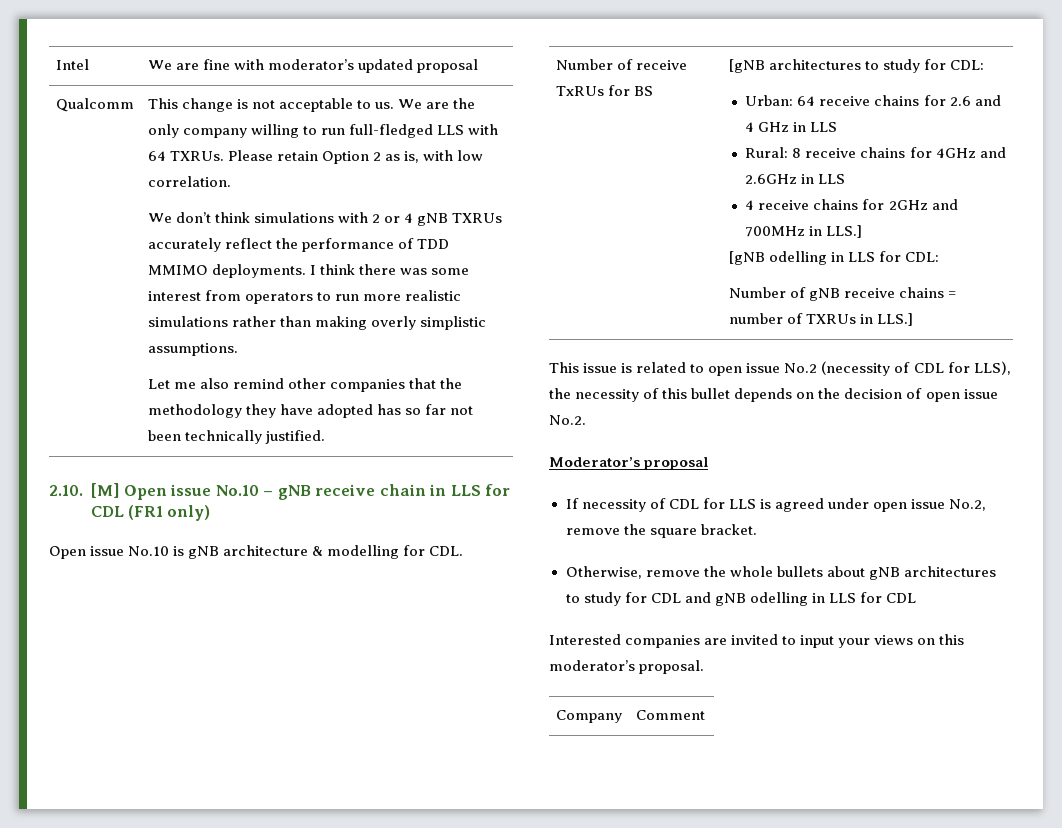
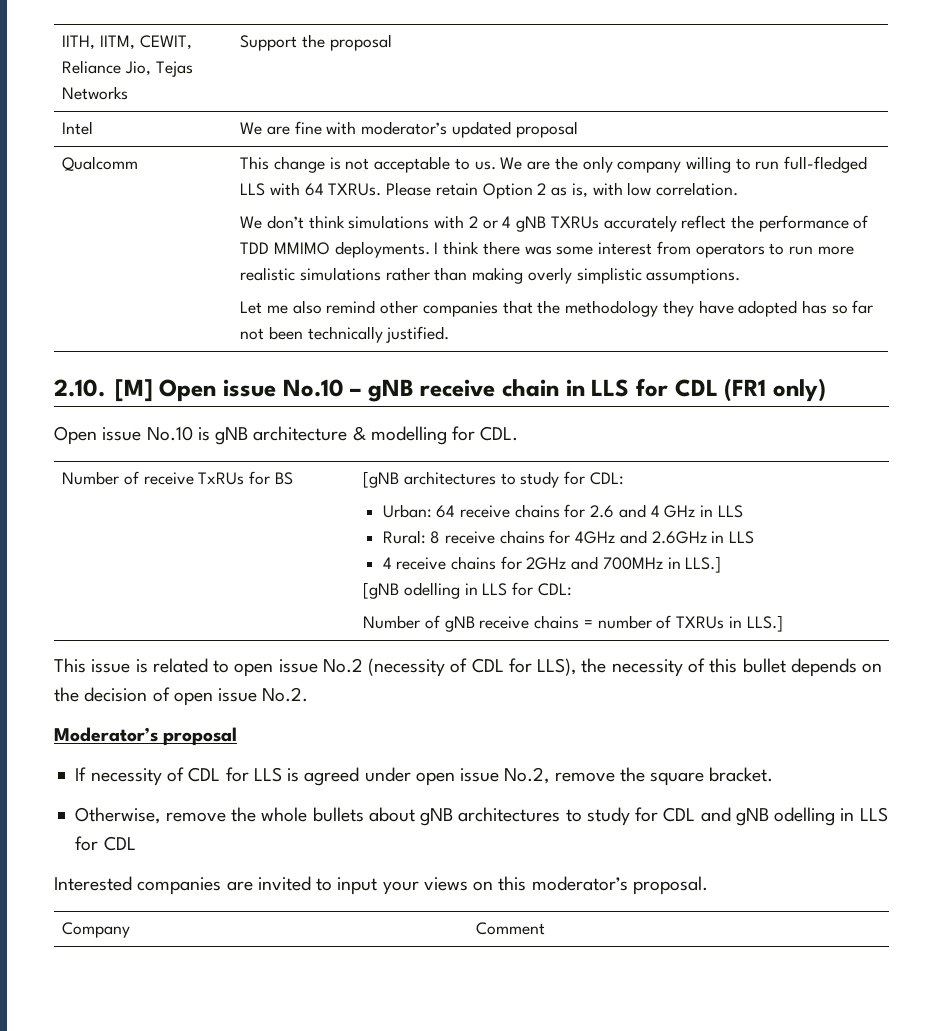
(55, 64) none -> [62,35,192,50] [62,60,193,77] [62,86,129,100] [240,34,392,51] IITH, IITM, CEWIT, Reliance Jio, Tejas Networks | Support the proposal //

